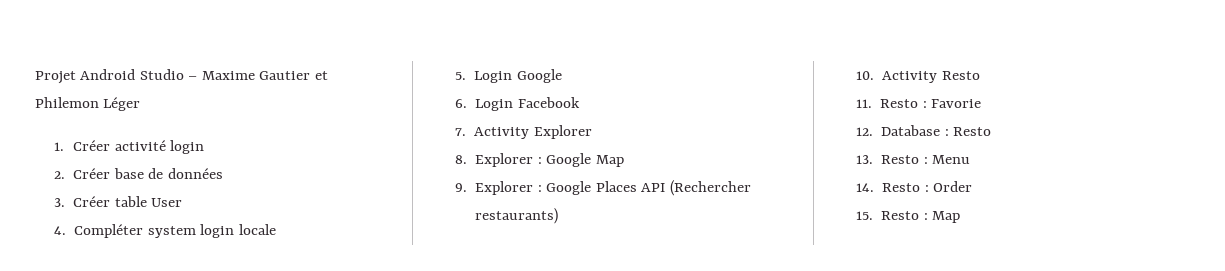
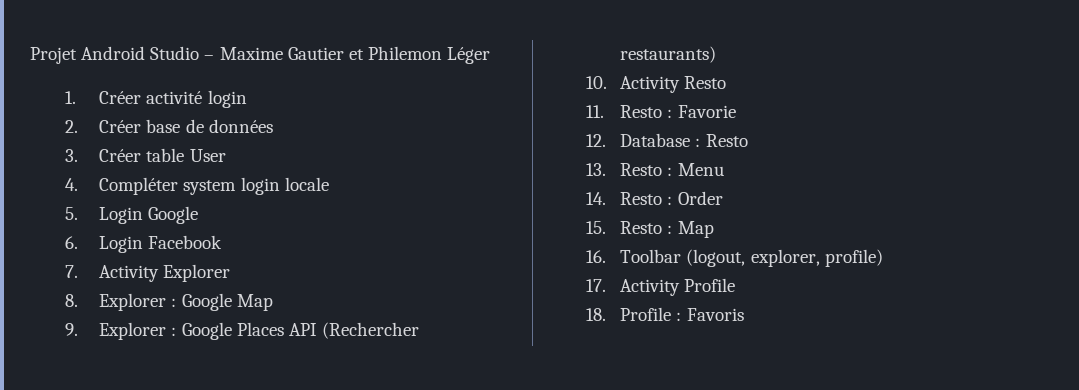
(961, 217) none -> [585,249,883,267] [585,278,736,296] [585,307,744,321] // 16. Toolbar (logout, explorer, profile) // 17. Activity Profile // 18. Profile : Favoris

